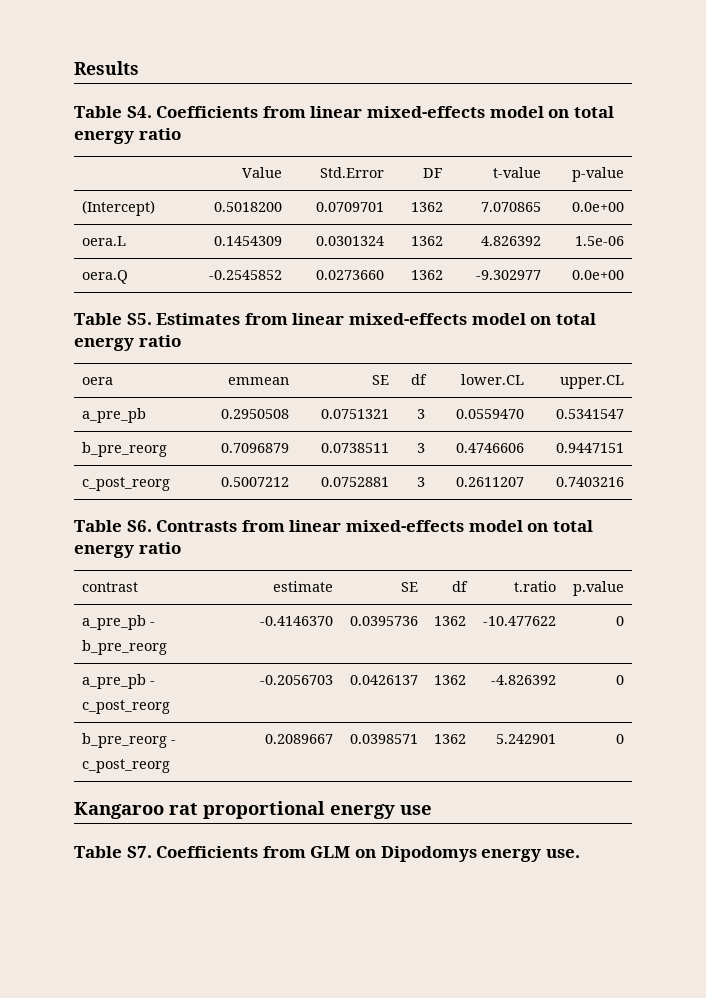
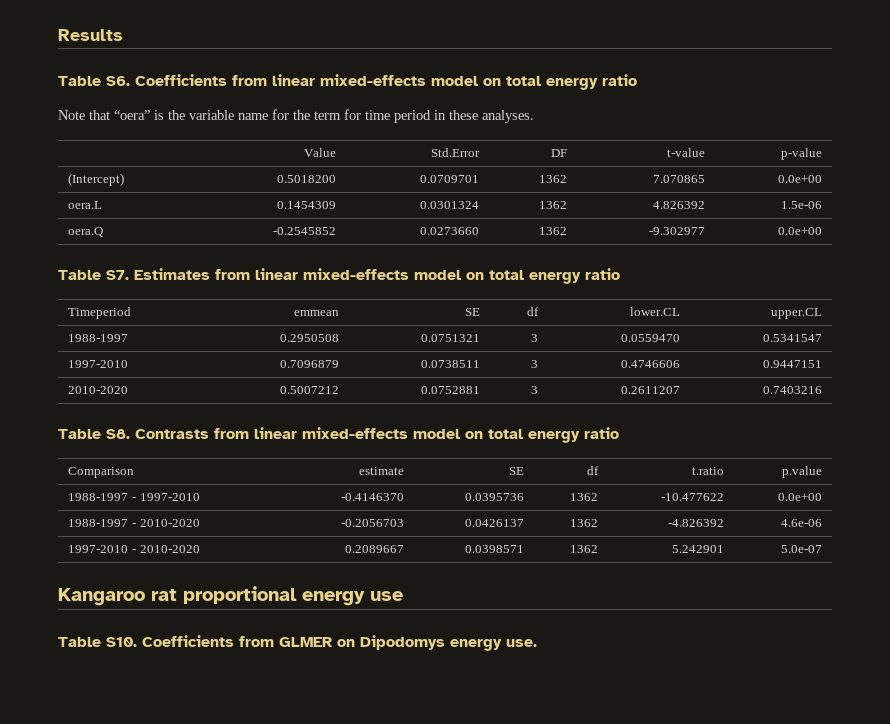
[126,106,152,118] S4. -> [106,76,130,86] S6.
(181, 134) none -> [58,109,534,123] // Note that “oera” is the variable name for the term for time period in these analyses.
[126,313,152,325] S5. -> [106,270,129,280] S7.
[81,377,113,385] oera -> [68,307,132,319] Timeperiod
[81,408,146,423] a_pre_pb -> [68,334,129,342] 1988-1997
[81,442,167,457] b_pre_reorg -> [68,360,129,368] 1997-2010
[81,477,170,491] c_post_reorg -> [68,386,129,394] 2010-2020
[126,520,152,532] S6. -> [106,429,130,439] S8.
[81,582,138,592] contrast -> [68,467,135,478] Comparison
[81,615,155,630] [81,640,167,655] a_pre_pb - b_pre_reorg -> [68,493,200,501] 1988-1997 - 1997-2010
[616,616,625,626] [81,674,155,689] [81,700,170,714] 0 // a_pre_pb - c_post_reorg -> [777,493,822,501] [68,519,200,527] 0.0e+00 // 1988-1997 - 2010-2020
[616,675,625,685] [81,733,176,748] [81,759,170,773] 0 // b_pre_reorg - c_post_reorg -> [780,519,822,527] [68,545,200,553] 4.6e-06 // 1997-2010 - 2010-2020
[616,734,625,744] 0 -> [780,545,822,553] 5.0e-07
[126,846,351,858] S7. Coefficients from GLM -> [106,635,333,647] S10. Coefficients from GLMER

